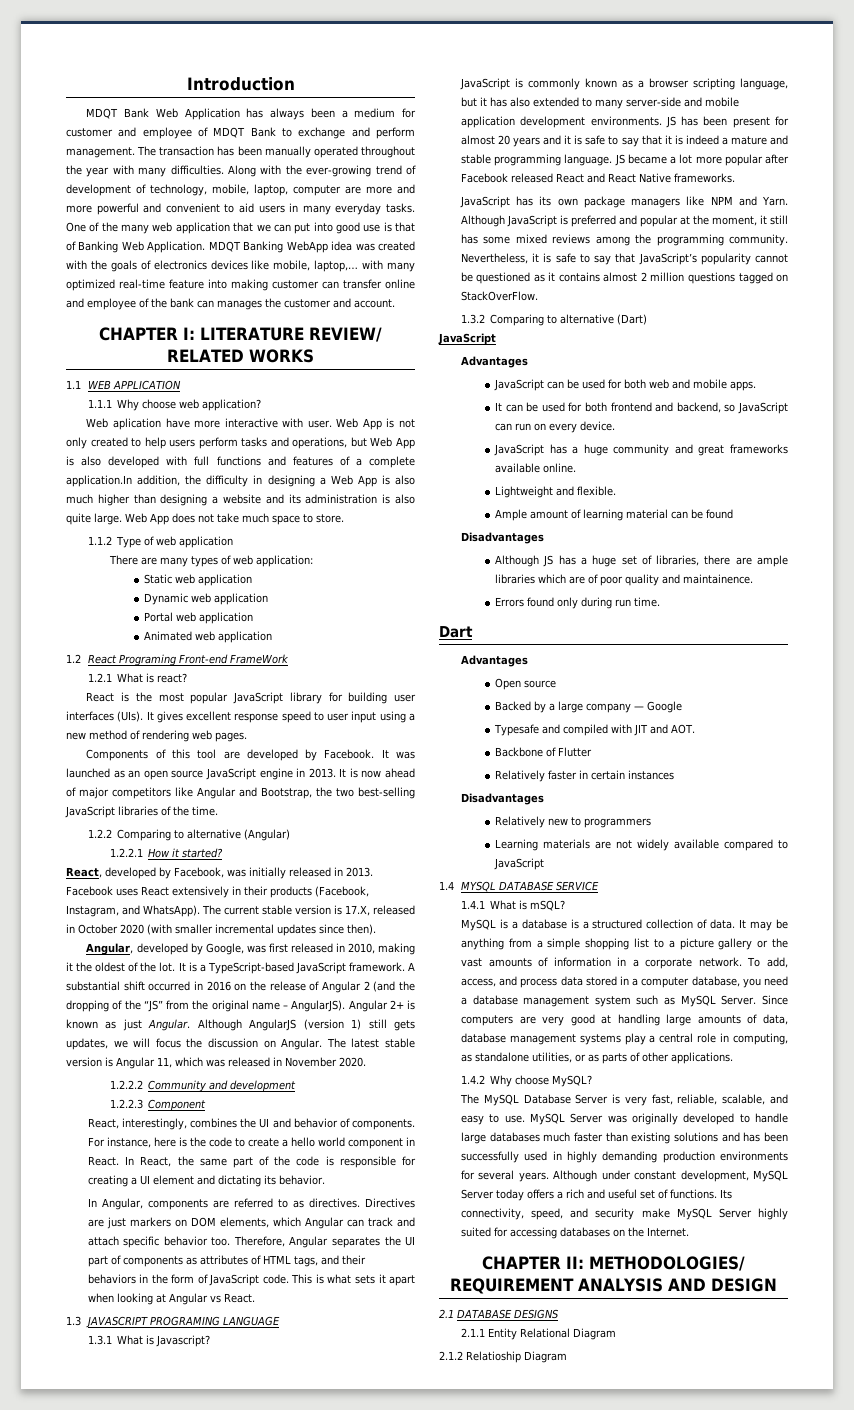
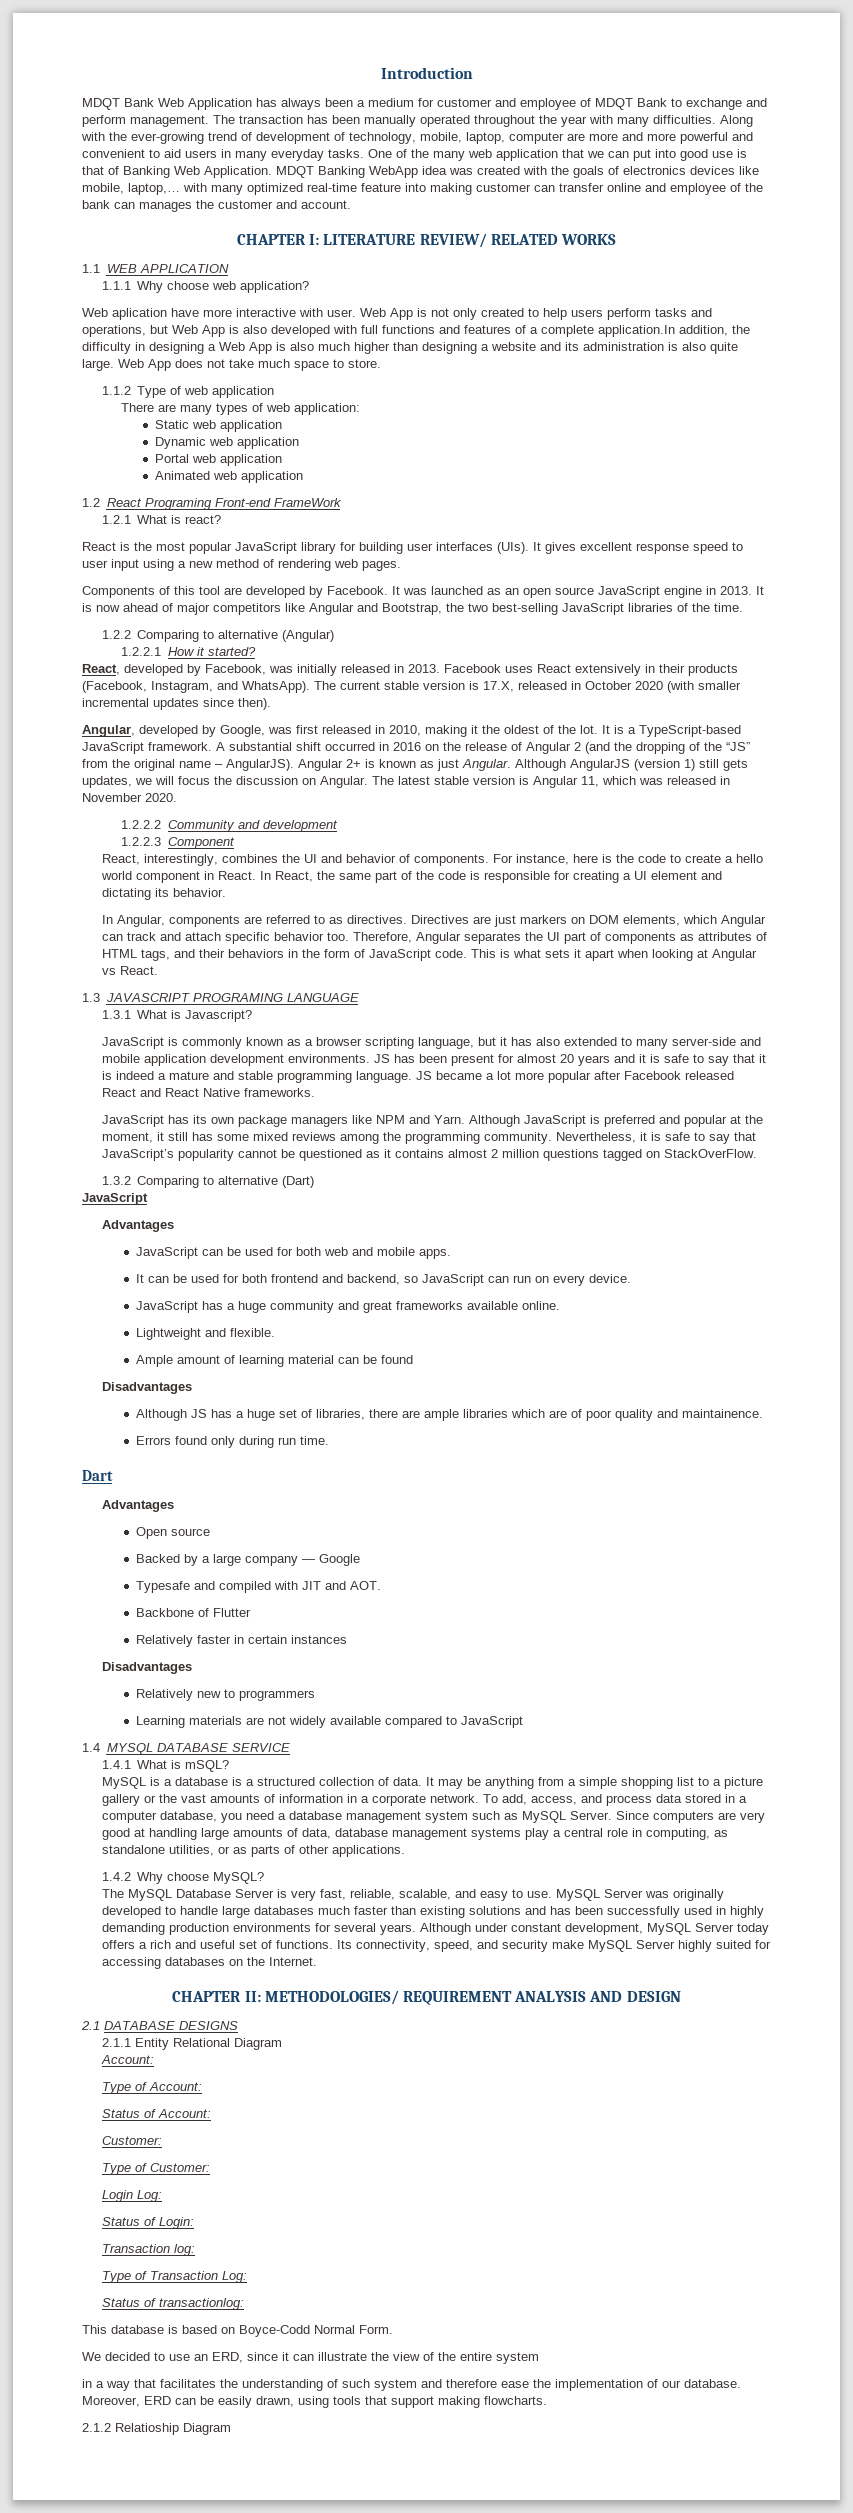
(616, 1334) none -> [100,2055,154,2064] [101,2082,202,2094] [101,2109,211,2118] [101,2136,162,2145] [101,2163,210,2175] [101,2190,162,2202] [101,2217,194,2229] [101,2244,195,2256] [101,2271,247,2283] [101,2298,244,2310] [82,2325,393,2337] [82,2352,539,2364] [82,2379,741,2391] [82,2396,547,2408] // Account: // Type of Account: // Status of Account: // Customer: // Type of Customer: // Login Log: // Status of Login: // Transaction log: // Type of Transaction Log: // Status of transactionlog: // This database is based on Boyce-Codd Normal Form. // We decided to use an ERD, since it can illustrate the view of the entire system // in a way that facilitates the understanding of such system and therefore ease the implementation of our database. Moreover, ERD can be easily drawn, using tools that support making flowcharts.

